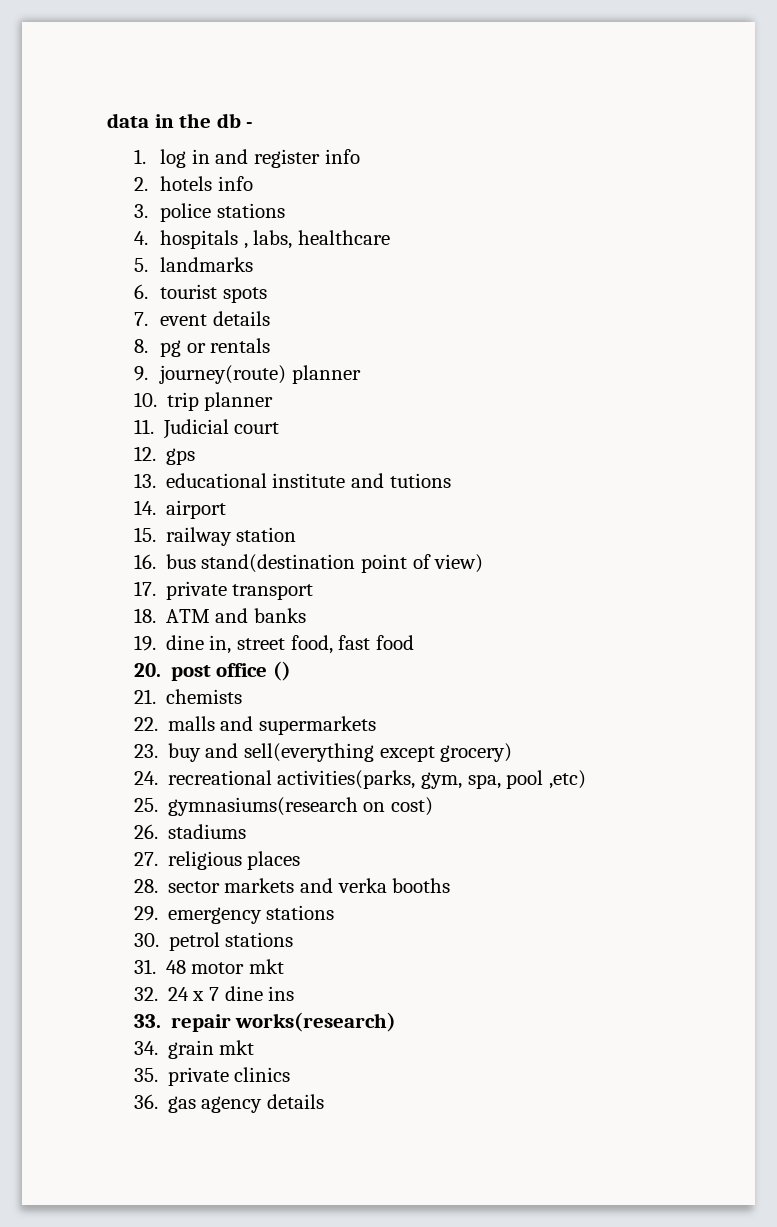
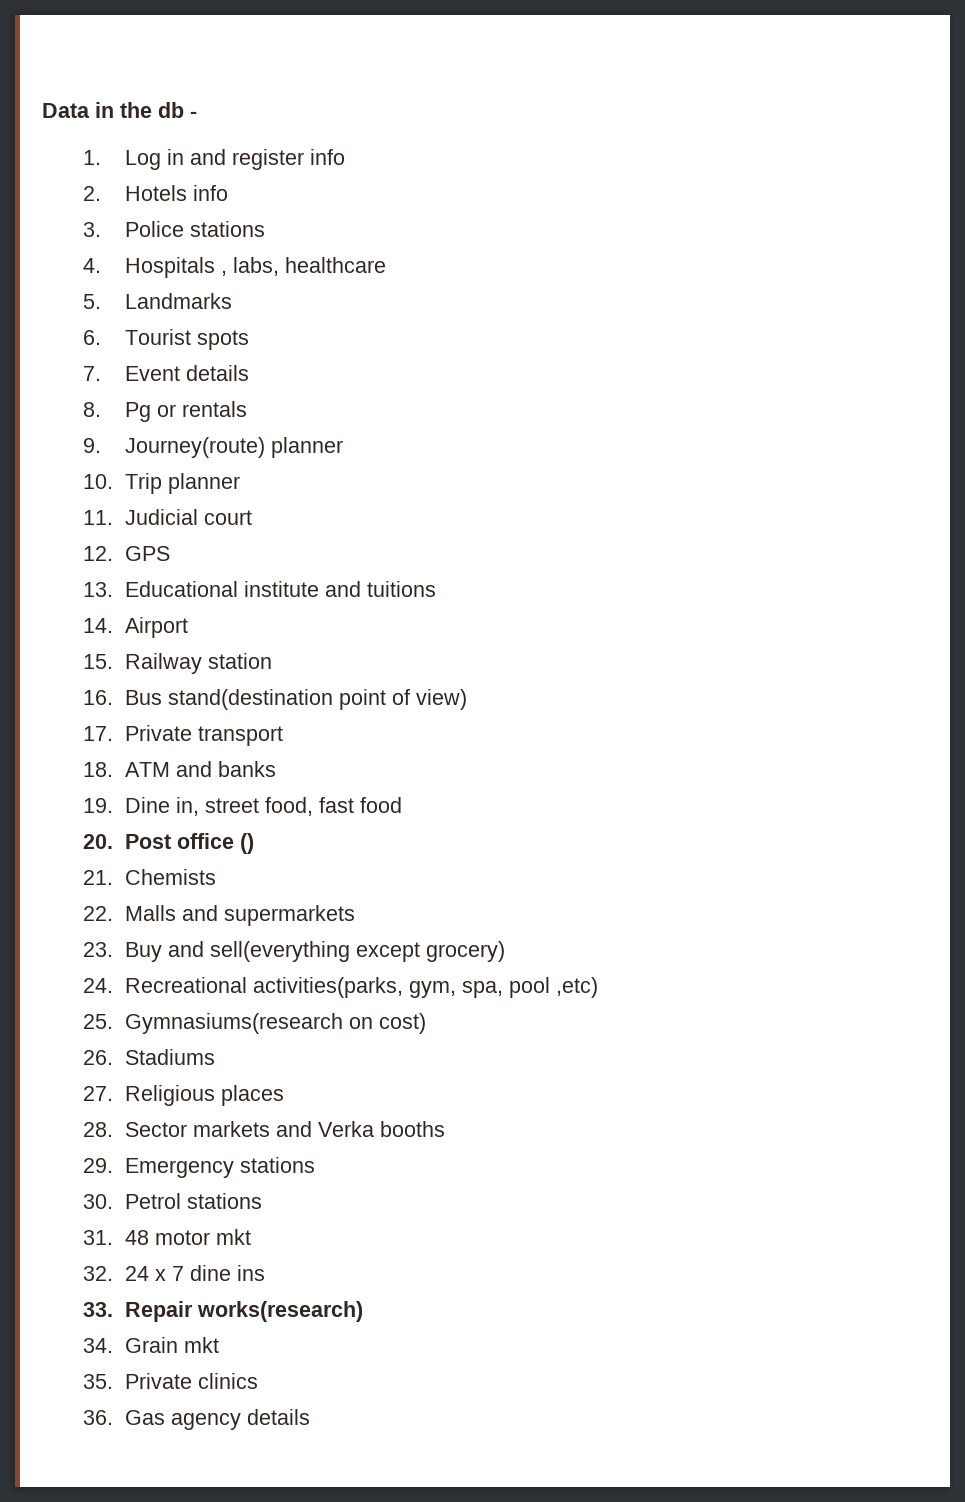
[107,113,149,128] data -> [42,103,90,118] Data
[160,149,187,168] log -> [124,150,161,170] Log
[160,176,213,191] hotels -> [124,185,187,201] Hotels
[160,203,212,222] police -> [124,221,184,237] Police
[160,230,239,249] hospitals -> [124,257,215,278] Hospitals
[160,257,254,272] landmarks -> [124,293,232,309] Landmarks
[160,284,218,299] tourist -> [124,329,191,345] Tourist
[160,314,208,326] event -> [124,366,180,381] Event
[160,340,182,357] pg -> [124,402,151,422] Pg
[159,365,287,384] journey(route) -> [124,437,265,458] Journey(route)
[166,392,199,411] trip -> [124,473,162,494] Trip
[165,448,195,465] gps -> [124,546,170,561] GPS
[165,473,267,488] educational -> [124,581,238,597] Educational
[389,473,451,488] tutions -> [366,581,436,597] tuitions
[165,500,226,519] airport -> [124,617,188,638] Airport
[165,527,232,546] railway -> [124,653,202,674] Railway
[165,554,196,569] bus -> [124,690,162,705] Bus
[165,581,227,600] private -> [124,725,192,741] Private
[165,635,204,650] dine -> [124,797,170,813] Dine
[170,665,211,681] post -> [124,834,171,849] Post
[165,689,242,704] chemists -> [124,869,216,885] Chemists
[167,716,215,731] malls -> [124,905,176,921] Malls
[167,743,201,762] buy -> [124,942,162,962] Buy
[167,770,272,785] recreational -> [124,977,247,993] Recreational
[167,797,358,816] gymnasiums(research -> [124,1013,343,1034] Gymnasiums(research
[167,824,246,839] stadiums -> [124,1049,215,1065] Stadiums
[167,851,242,870] religious -> [124,1085,215,1106] Religious
[167,881,220,893] sector -> [124,1122,187,1137] Sector
[337,878,387,893] verka -> [317,1121,374,1137] Verka
[167,907,262,924] emergency -> [124,1158,234,1178] Emergency
[168,932,220,951] petrol -> [124,1193,181,1209] Petrol
[170,1014,231,1032] repair -> [124,1301,193,1322] Repair
[167,1040,214,1059] grain -> [124,1337,178,1353] Grain
[167,1067,229,1086] private -> [124,1373,192,1389] Private
[167,1096,196,1113] gas -> [124,1410,165,1425] Gas

